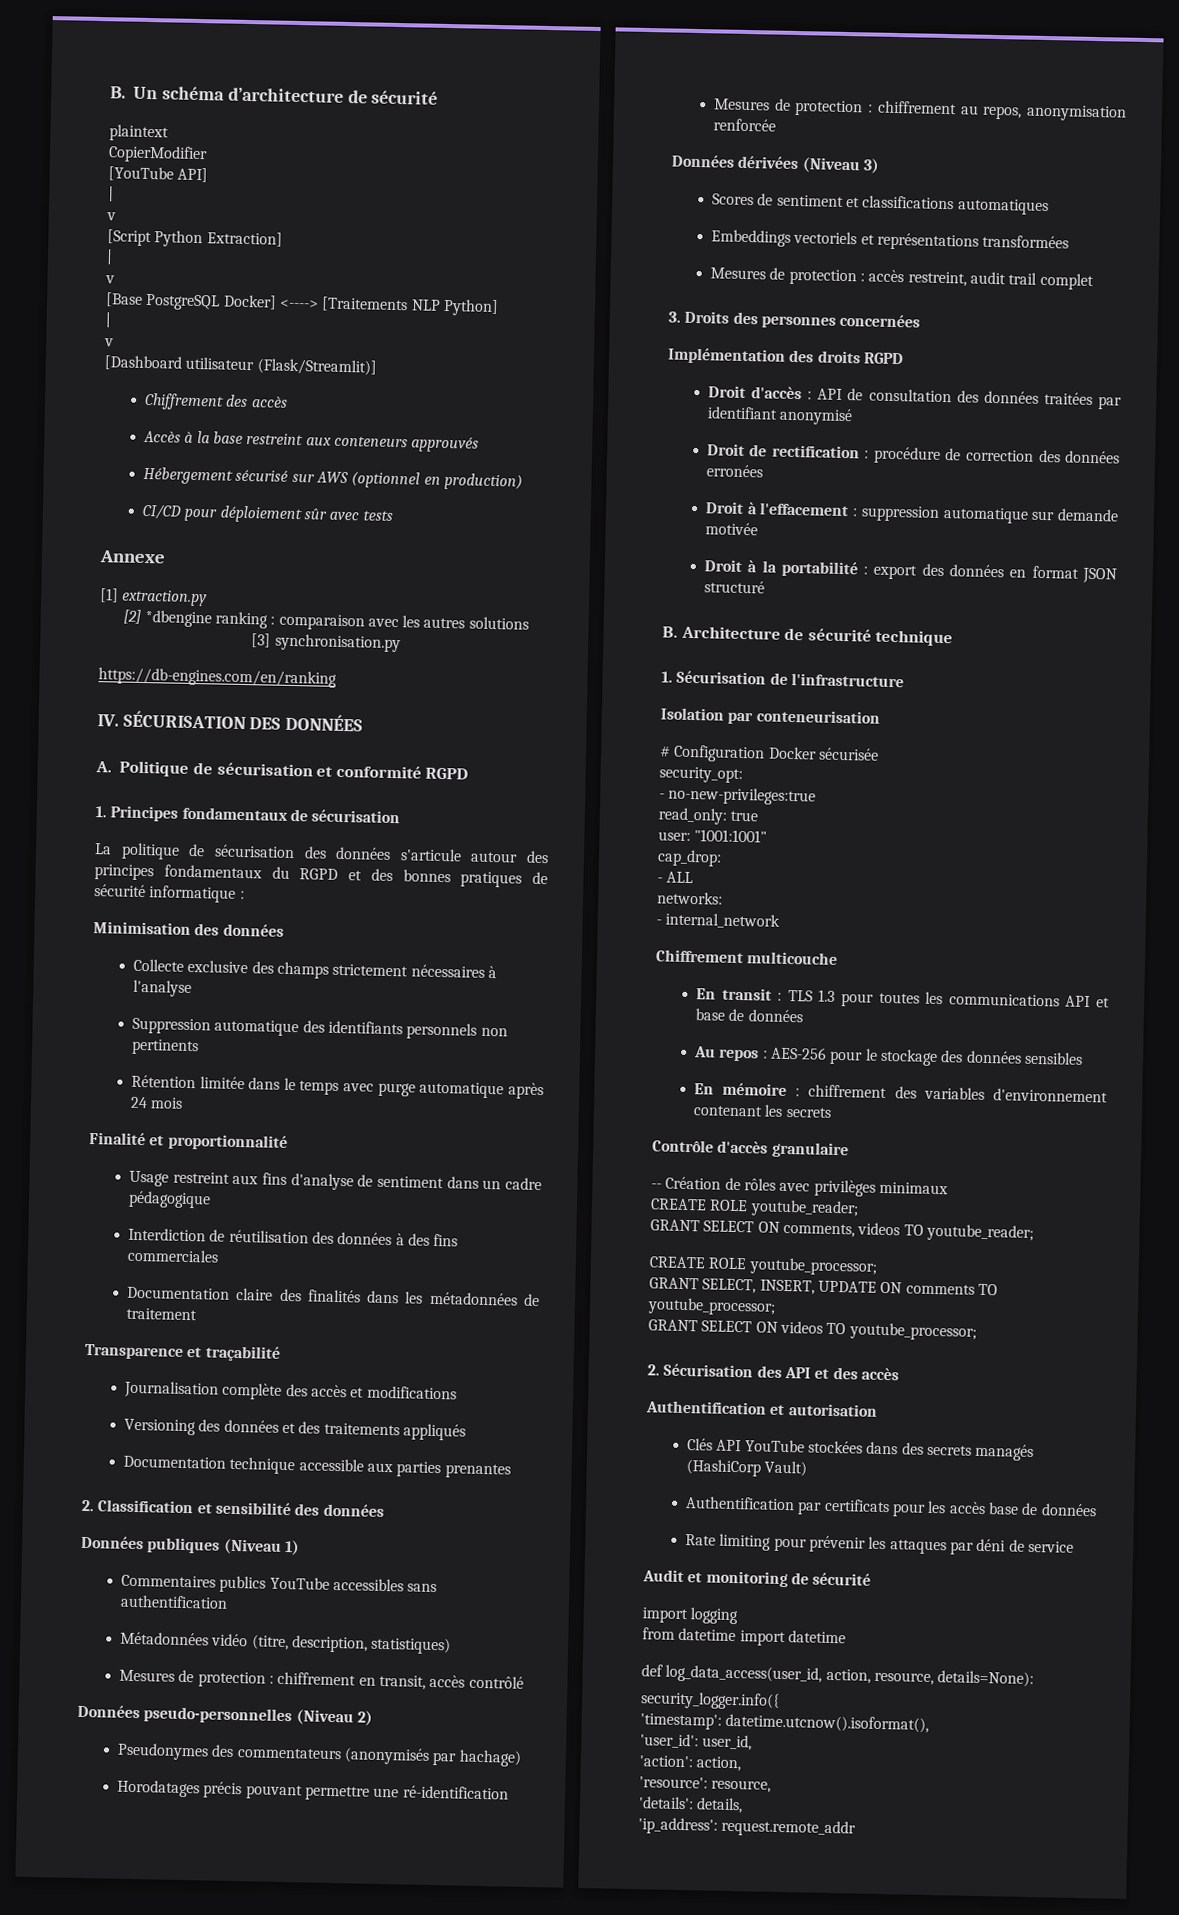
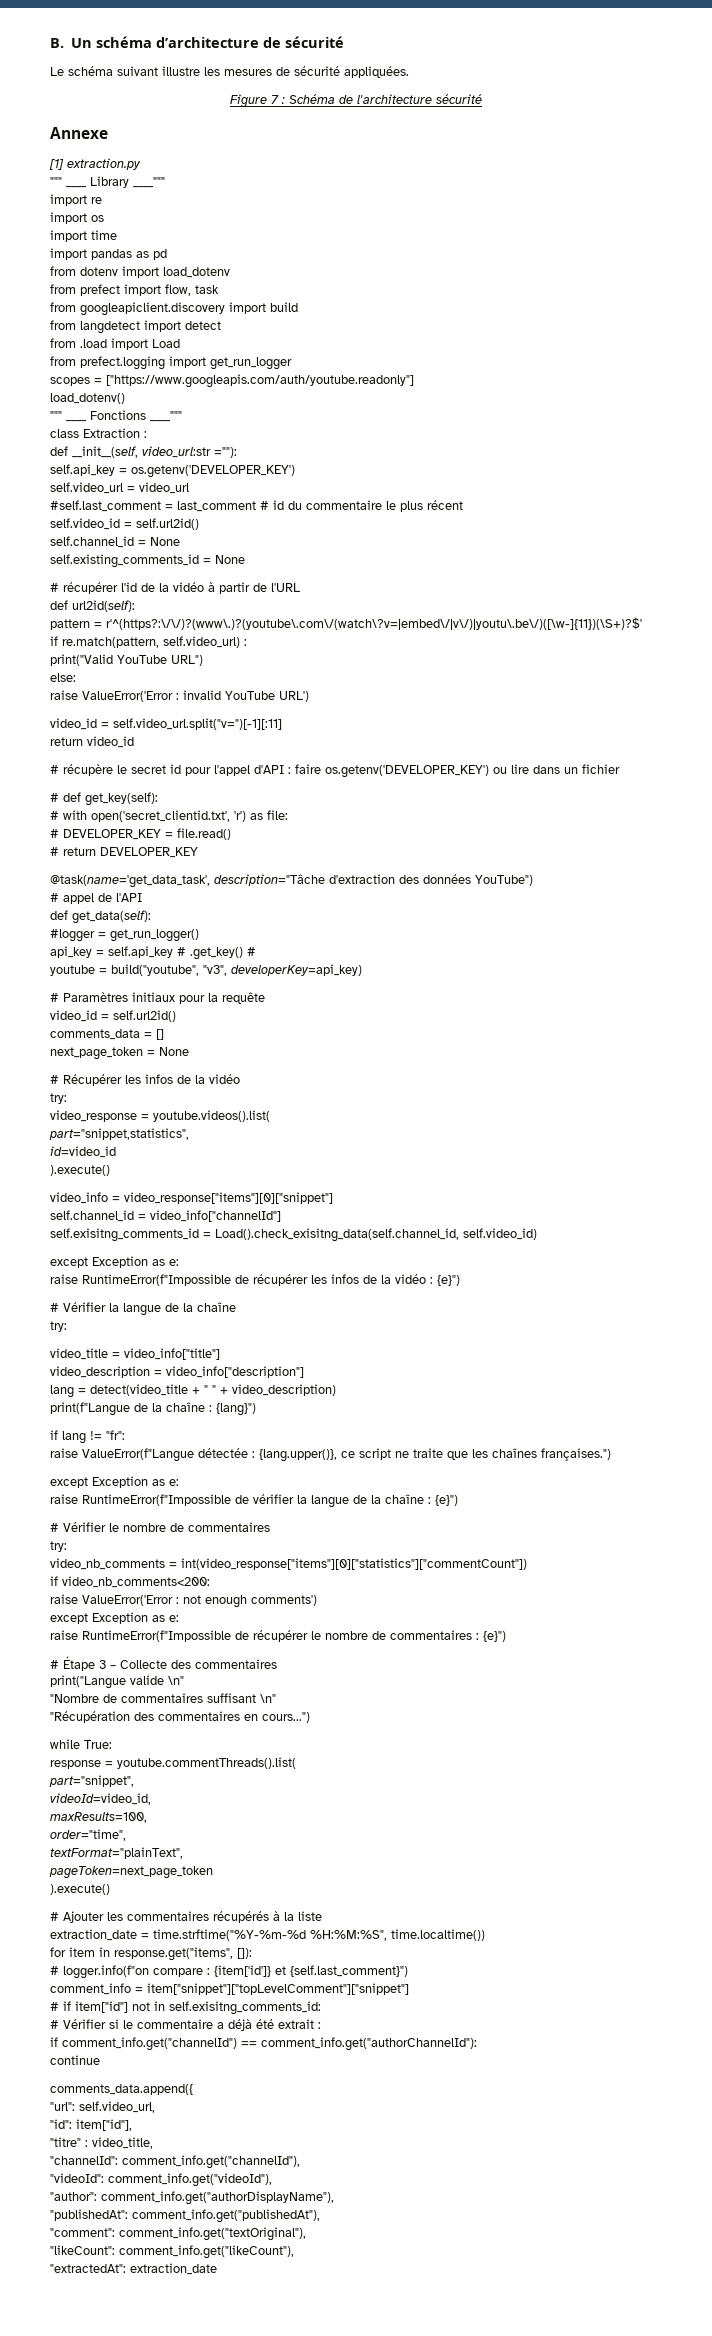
[109,124,169,142] [108,145,208,164] [108,166,209,183] [108,186,114,202] [106,212,116,221] [107,229,283,248] [106,249,113,265] [105,275,115,284] [105,292,499,317] [105,312,111,328] [104,338,114,347] [104,355,377,376] [143,392,288,411] [142,430,480,453] [142,466,523,491] [141,503,393,524] [99,550,166,564] [100,588,208,607] [123,609,529,631] [251,633,401,653] [98,667,337,688] [97,710,364,732] [95,760,469,780] [95,805,401,824] [94,842,549,864] [94,864,548,888] [94,884,245,903] [93,921,284,937] [132,958,497,979] [132,979,192,998] [131,1017,508,1040] [130,1038,199,1056] [130,1074,544,1100] [129,1096,184,1109] [89,1131,288,1151] [128,1170,542,1191] [127,1190,211,1209] [127,1227,459,1247] [126,1248,219,1263] [126,1286,540,1307] [125,1307,197,1321] [84,1343,281,1362] [123,1380,457,1400] [123,1418,466,1441] [122,1455,511,1479] [81,1499,384,1517] [81,1535,300,1556] [120,1574,438,1593] [119,1594,228,1609] [119,1631,452,1655] [118,1669,524,1690] [77,1704,373,1726] [116,1742,522,1767] [116,1779,509,1801] [713,98,1127,122] [712,118,776,132] [671,154,880,174] [711,193,1049,216] [710,229,1070,251] [709,267,1094,290] [668,310,921,329] [667,347,904,365] [707,385,1122,410] [706,406,854,426] [706,443,1120,464] [705,464,763,478] [704,501,1119,524] [704,522,758,536] [703,559,1117,584] [703,580,765,594] [662,625,954,647] [661,670,904,688] [660,707,880,725] [660,744,879,763] [659,766,743,784] [659,786,817,806] [658,807,759,825] [658,829,768,843] [657,849,722,867] [657,871,694,884] [657,891,723,905] [656,912,781,929] [655,949,839,965] [695,987,1110,1008] [694,1008,803,1023] [693,1046,1083,1066] [693,1082,1108,1103] [692,1104,832,1118] [652,1139,849,1159] [651,1176,948,1197] [650,1198,859,1218] [650,1219,1034,1242] [649,1256,877,1276] [649,1277,998,1296] [647,1297,776,1316] [648,1319,977,1341] [647,1363,899,1381] [645,1400,878,1417] [686,1438,1035,1462] [685,1459,808,1477] [684,1496,1097,1517] [684,1533,1074,1555] [642,1569,872,1588] [642,1607,739,1625] [642,1627,846,1647] [641,1664,1035,1688] [640,1691,780,1710] [640,1713,930,1733] [640,1733,753,1751] [639,1755,742,1772] [639,1776,772,1793] [638,1796,744,1814] [638,1817,857,1838] plaintext // CopierModifier // [YouTube API] // | // v // [Script Python Extraction] // | // v // [Base PostgreSQL Docker] <----> [Traitements NLP Python] // | // v // [Dashboard utilisateur (Flask/Streamlit)] // Chiffrement des accès // Accès à la base restreint aux conteneurs approuvés // Hébergement sécurisé sur AWS (optionnel en production) // CI/CD pour déploiement sûr avec tests // Annexe // [1] extraction.py // [2] *dbengine ranking : comparaison avec les autres solutions // [3] synchronisation.py // https://db-engines.com/en/ranking // IV. SÉCURISATION DES DONNÉES // A. Politique de sécurisation et conformité RGPD // 1. Principes fondamentaux de sécurisation // La politique de sécurisation des données s'articule autour des principes fondamentaux du RGPD et des bonnes pratiques de sécurité informatique : // Minimisation des données // Collecte exclusive des champs strictement nécessaires à l'analyse // Suppression automatique des identifiants personnels non pertinents // Rétention limitée dans le temps avec purge automatique après 24 mois // Finalité et proportionnalité // Usage restreint aux fins d'analyse de sentiment dans un cadre pédagogique // Interdiction de réutilisation des données à des fins commerciales // Documentation claire des finalités dans les métadonnées de traitement // Transparence et traçabilité // Journalisation complète des accès et modifications // Versioning des données et des traitements appliqués // Documentation technique accessible aux parties prenantes // 2. Classification et sensibilité des données // Données publiques (Niveau 1) // Commentaires publics YouTube accessibles sans authentification // Métadonnées vidéo (titre, description, statistiques) // Mesures de protection : chiffrement en transit, accès contrôlé // Données pseudo-personnelles (Niveau 2) // Pseudonymes des commentateurs (anonymisés par hachage) // Horodatages précis pouvant permettre une ré-identification // Mesures de protection : chiffrement au repos, anonymisation renforcée // Données dérivées (Niveau 3) // Scores de sentiment et classifications automatiques // Embeddings vectoriels et représentations transformées // Mesures de protection : accès restreint, audit trail complet // 3. Droits des personnes concernées // Implémentation des droits RGPD // Droit d'accès : API de consultation des données traitées par identifiant anonymisé // Droit de rectification : procédure de correction des données erronées // Droit à l'effacement : suppression automatique sur demande motivée // Droit à la portabilité : export des données en format JSON structuré // B. Architecture de sécurité technique // 1. Sécurisation de l'infrastructure // Isolation par conteneurisation // # Configuration Docker sécurisée // security_opt: // - no-new-privileges:true // read_only: true // user: "1001:1001" // cap_drop: // - ALL // networks: // - internal_network // Chiffrement multicouche // En transit : TLS 1.3 pour toutes les communications API et base de données // Au repos : AES-256 pour le stockage des données sensibles // En mémoire : chiffrement des variables d'environnement contenant les secrets // Contrôle d'accès granulaire // -- Création de rôles avec privilèges minimaux // CREATE ROLE youtube_reader; // GRANT SELECT ON comments, videos TO youtube_reader; // CREATE ROLE youtube_processor; // GRANT SELECT, INSERT, UPDATE ON comments TO youtube_processor; // GRANT SELECT ON videos TO youtube_processor; // 2. Sécurisation des API et des accès // Authentification et autorisation // Clés API YouTube stockées dans des secrets managés (HashiCorp Vault) // Authentification par certificats pour les accès base de données // Rate limiting pour prévenir les attaques par déni de service // Audit et monitoring de sécurité // import logging // from datetime import datetime // def log_data_access(user_id, action, resource, details=None): // security_logger.info({ // 'timestamp': datetime.utcnow().isoformat(), // 'user_id': user_id, // 'action': action, // 'resource': resource, // 'details': details, // 'ip_address': request.remote_addr -> [50,66,409,78] [230,94,482,108] [50,127,108,139] [49,158,141,170] [50,177,62,186] [66,176,165,188] [50,194,102,206] [50,212,104,224] [50,230,117,242] [50,248,167,260] [50,266,230,278] [50,284,219,296] [50,302,298,316] [50,320,221,334] [50,338,180,350] [50,356,292,370] [50,374,414,388] [50,393,125,404] [50,411,62,420] [66,420,87,422] [90,410,182,422] [50,428,147,438] [50,446,237,458] [50,464,295,478] [50,482,189,494] [50,500,463,512] [50,518,199,530] [50,536,180,548] [50,554,245,568] [50,582,300,594] [50,600,135,612] [50,617,642,630] [50,636,247,648] [50,654,203,666] [50,673,76,682] [50,690,309,702] [50,718,282,730] [50,736,134,748] [50,764,620,778] [50,792,158,806] [50,810,288,822] [50,828,231,840] [50,847,198,858] [50,874,533,888] [50,893,142,904] [50,910,151,924] [50,929,199,942] [50,946,256,960] [50,964,362,976] [50,992,265,1004] [50,1010,176,1022] [50,1029,164,1040] [50,1047,189,1060] [50,1074,240,1086] [50,1093,67,1104] [50,1110,270,1122] [49,1128,189,1140] [50,1146,116,1158] [50,1165,110,1176] [50,1192,333,1204] [50,1210,281,1222] [50,1228,537,1242] [50,1256,179,1268] [50,1274,460,1286] [50,1302,236,1316] [50,1321,67,1332] [50,1348,220,1360] [50,1366,304,1378] [50,1384,336,1398] [50,1402,256,1416] [50,1430,125,1444] [50,1448,611,1462] [50,1476,179,1488] [50,1494,458,1508] [50,1522,270,1532] [50,1541,67,1552] [50,1558,527,1570] [50,1576,210,1588] [50,1594,317,1608] [50,1612,179,1624] [50,1630,506,1642] [50,1656,277,1671] [50,1675,184,1689] [50,1693,276,1703] [50,1711,310,1723] [50,1739,112,1749] [50,1757,296,1769] [49,1775,134,1787] [50,1793,151,1805] [50,1812,147,1823] [50,1829,126,1841] [50,1847,183,1859] [49,1866,213,1879] [50,1884,110,1895] [50,1911,322,1923] [50,1929,485,1941] [50,1947,252,1961] [50,1965,408,1979] [50,1983,409,1995] [50,2001,321,2015] [50,2019,321,2031] [50,2037,477,2051] [50,2055,100,2065] [50,2084,193,2095] [50,2101,155,2113] [50,2119,132,2131] [50,2137,153,2149] [50,2155,300,2169] [50,2173,272,2187] [50,2191,334,2205] [50,2209,320,2223] [50,2227,306,2241] [50,2245,294,2259] [50,2263,217,2275] Le schéma suivant illustre les mesures de sécurité appliquées. // Figure 7 : Schéma de l'architecture sécurité // Annexe // [1] extraction.py // """ ____ Library ____""" // import re // import os // import time // import pandas as pd // from dotenv import load_dotenv // from prefect import flow, task // from googleapiclient.discovery import build // from langdetect import detect // from .load import Load // from prefect.logging import get_run_logger // scopes = ["https://www.googleapis.com/auth/youtube.readonly"] // load_dotenv() // """ ____ Fonctions ____""" // class Extraction : // def __init__(self, video_url:str =""): // self.api_key = os.getenv('DEVELOPER_KEY') // self.video_url = video_url // #self.last_comment = last_comment # id du commentaire le plus récent // self.video_id = self.url2id() // self.channel_id = None // self.existing_comments_id = None // # récupérer l'id de la vidéo à partir de l'URL // def url2id(self): // pattern = r'^(https?:\/\/)?(www\.)?(youtube\.com\/(watch\?v=|embed\/|v\/)|youtu\.be\/)([\w-]{11})(\S+)?$' // if re.match(pattern, self.video_url) : // print("Valid YouTube URL") // else: // raise ValueError('Error : invalid YouTube URL') // video_id = self.video_url.split("v=")[-1][:11] // return video_id // # récupère le secret id pour l'appel d'API : faire os.getenv('DEVELOPER_KEY') ou lire dans un fichier // # def get_key(self): // # with open('secret_clientid.txt', 'r') as file: // # DEVELOPER_KEY = file.read() // # return DEVELOPER_KEY // @task(name='get_data_task', description="Tâche d'extraction des données YouTube") // # appel de l'API // def get_data(self): // #logger = get_run_logger() // api_key = self.api_key # .get_key() # // youtube = build("youtube", "v3", developerKey=api_key) // # Paramètres initiaux pour la requête // video_id = self.url2id() // comments_data = [] // next_page_token = None // # Récupérer les infos de la vidéo // try: // video_response = youtube.videos().list( // part="snippet,statistics", // id=video_id // ).execute() // video_info = video_response["items"][0]["snippet"] // self.channel_id = video_info["channelId"] // self.exisitng_comments_id = Load().check_exisitng_data(self.channel_id, self.video_id) // except Exception as e: // raise RuntimeError(f"Impossible de récupérer les infos de la vidéo : {e}") // # Vérifier la langue de la chaîne // try: // video_title = video_info["title"] // video_description = video_info["description"] // lang = detect(video_title + " " + video_description) // print(f"Langue de la chaîne : {lang}") // if lang != "fr": // raise ValueError(f"Langue détectée : {lang.upper()}, ce script ne traite que les chaînes françaises.") // except Exception as e: // raise RuntimeError(f"Impossible de vérifier la langue de la chaîne : {e}") // # Vérifier le nombre de commentaires // try: // video_nb_comments = int(video_response["items"][0]["statistics"]["commentCount"]) // if video_nb_comments<200: // raise ValueError('Error : not enough comments') // except Exception as e: // raise RuntimeError(f"Impossible de récupérer le nombre de commentaires : {e}") // # Étape 3 – Collecte des commentaires // print("Langue valide \n" // "Nombre de commentaires suffisant \n" // "Récupération des commentaires en cours...") // while True: // response = youtube.commentThreads().list( // part="snippet", // videoId=video_id, // maxResults=100, // order="time", // textFormat="plainText", // pageToken=next_page_token // ).execute() // # Ajouter les commentaires récupérés à la liste // extraction_date = time.strftime("%Y-%m-%d %H:%M:%S", time.localtime()) // for item in response.get("items", []): // # logger.info(f"on compare : {item['id']} et {self.last_comment}") // comment_info = item["snippet"]["topLevelComment"]["snippet"] // # if item["id"] not in self.exisitng_comments_id: // # Vérifier si le commentaire a déjà été extrait : // if comment_info.get("channelId") == comment_info.get("authorChannelId"): // continue // comments_data.append({ // "url": self.video_url, // "id": item["id"], // "titre" : video_title, // "channelId": comment_info.get("channelId"), // "videoId": comment_info.get("videoId"), // "author": comment_info.get("authorDisplayName"), // "publishedAt": comment_info.get("publishedAt"), // "comment": comment_info.get("textOriginal"), // "likeCount": comment_info.get("likeCount"), // "extractedAt": extraction_date

